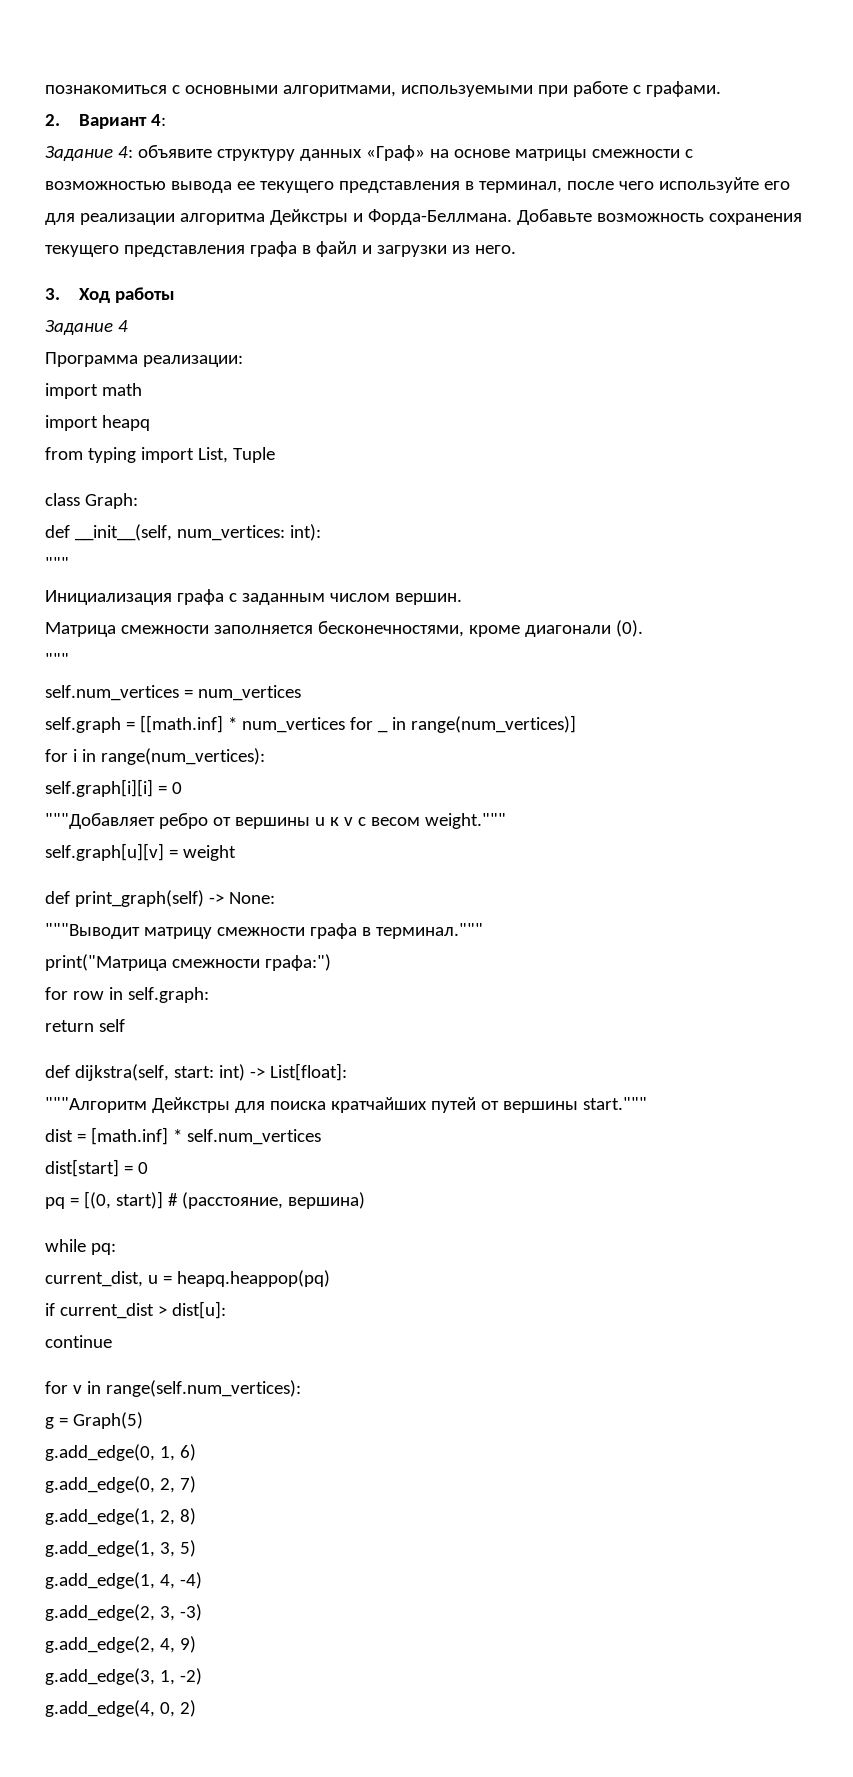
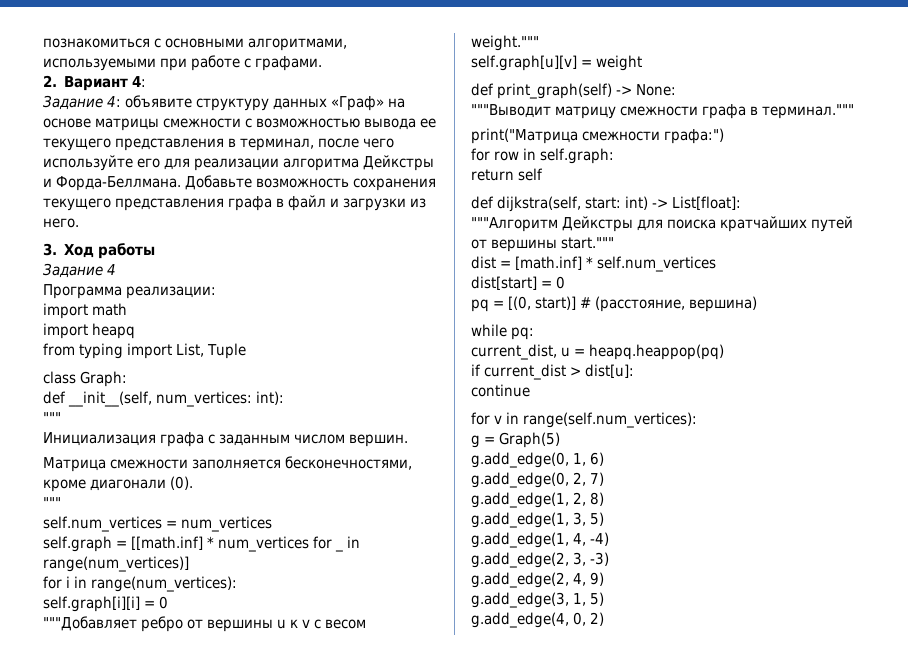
[179,1668,202,1685] -2) -> [590,592,604,606] 5)

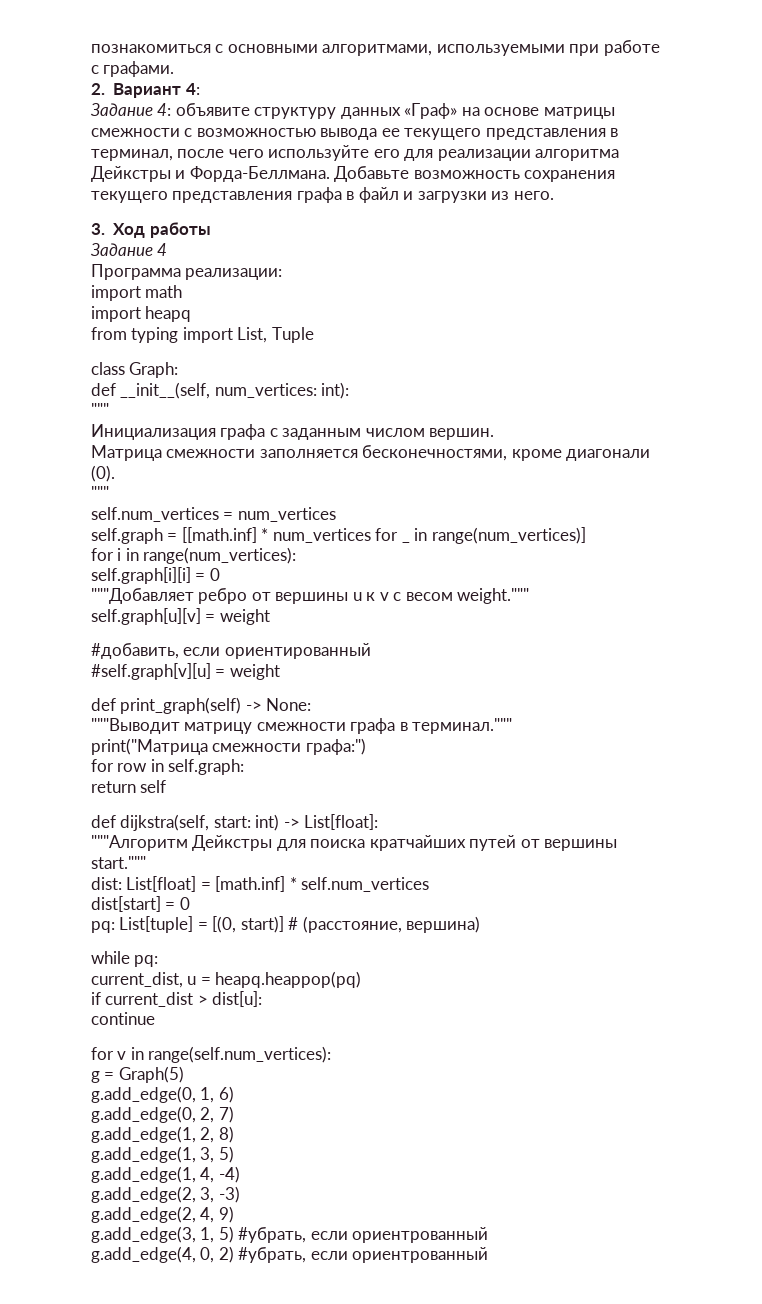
(642, 63) none -> [91,643,371,659] [91,663,280,680] // #добавить, если ориентированный // #self.graph[v][u] = weight
[471,256,496,269] dist -> [91,876,197,892] dist: List[float]
[471,299,489,312] pq -> [91,916,194,933] pq: List[tuple]
(604, 599) none -> [238,1227,489,1243] #убрать, если ориентрованный
(604, 619) none -> [238,1247,489,1263] #убрать, если ориентрованный

